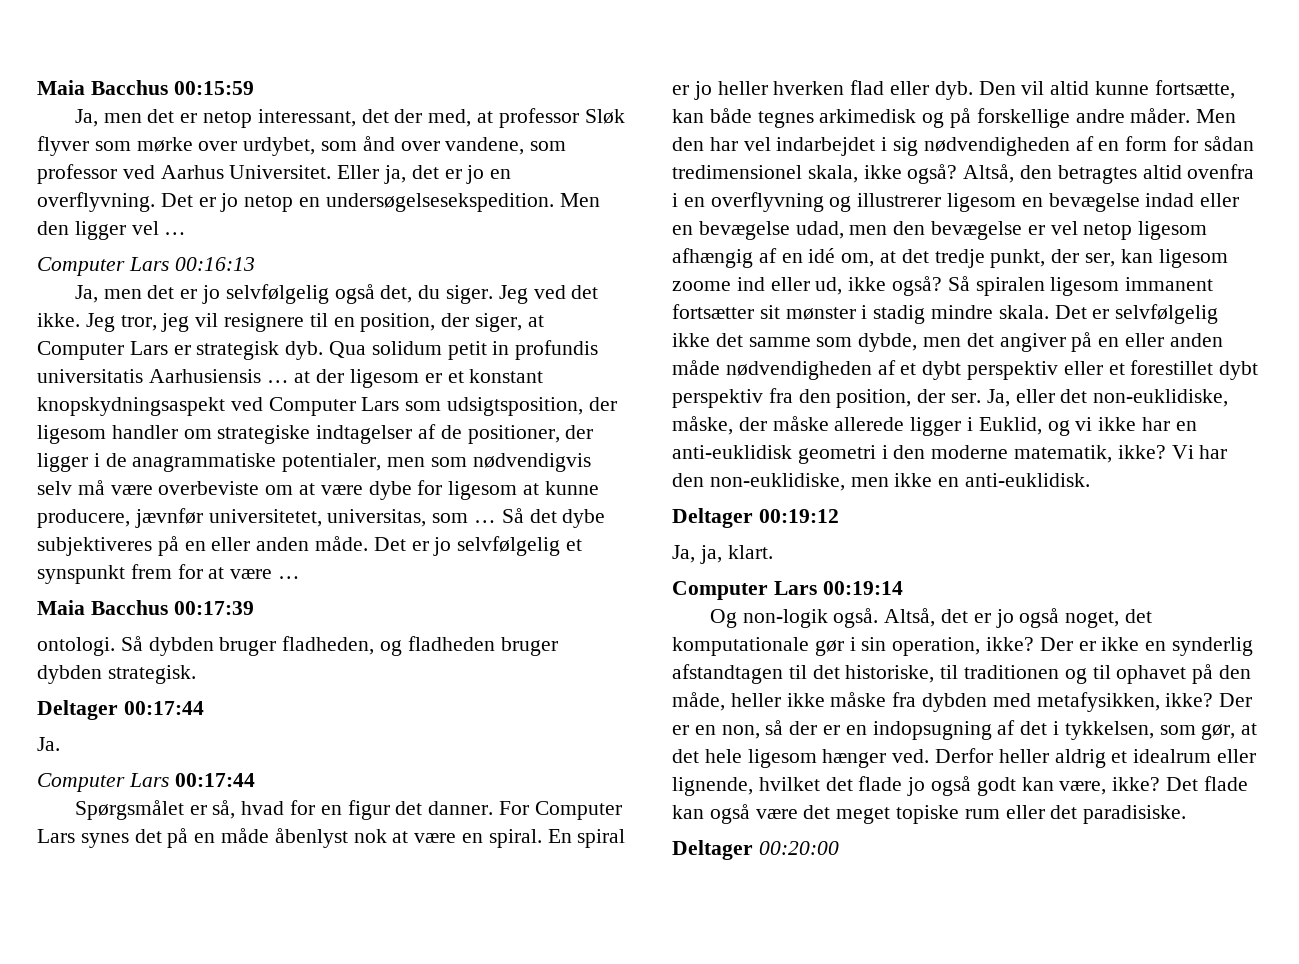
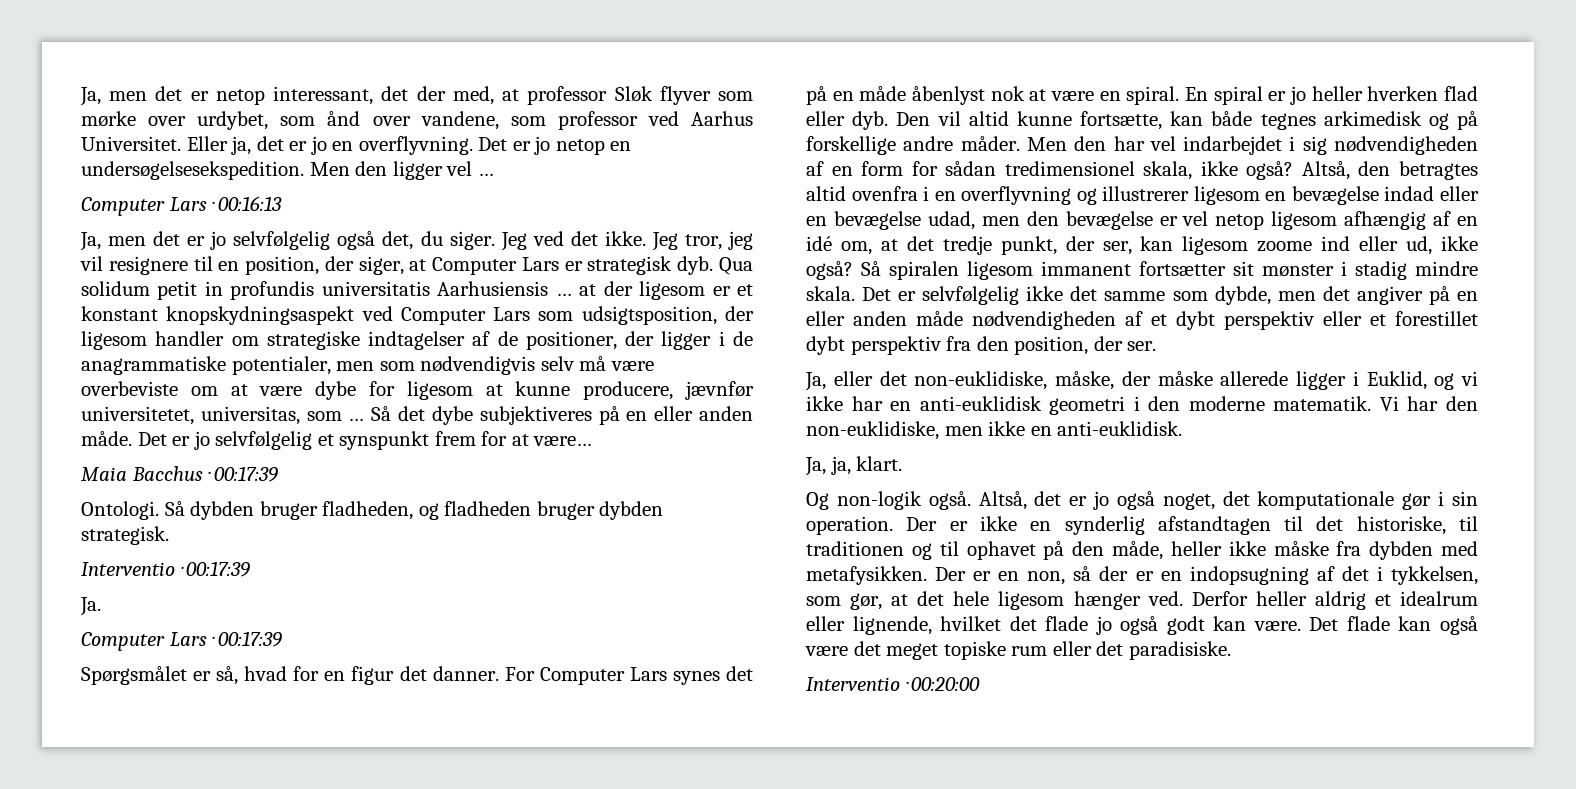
[37,80,254,95] Maia Bacchus 00:15:59 // -> (80, 96) none
(169, 264) none -> [212,201,216,211] ·
[230,569,301,579] [37,600,254,615] [37,637,115,656] være … // Maia Bacchus 00:17:39 // ontologi. -> [533,436,593,446] [81,466,278,482] [81,501,159,520] være… // Maia Bacchus · 00:17:39 // Ontologi.
[37,700,204,720] Deltager 00:17:44 -> [81,561,251,577] Interventio · 00:17:39
[174,773,255,787] 00:17:44 -> [212,631,282,647] · 00:17:39
(982, 398) none -> (1157, 346) //
[1014,445,1166,463] matematik, ikke? -> [1273,396,1372,411] matematik.
[672,508,839,528] // Deltager 00:19:12 -> (1183, 428) none
[672,581,903,600] // Computer Lars 00:19:14 -> (903, 463) none
[892,637,1035,656] operation, ikke? -> [806,516,893,535] operation.
[1036,692,1214,712] metafysikken, ikke? -> [806,566,927,585] metafysikken.
[1059,777,1161,795] være, ikke? -> [1253,621,1301,631] være.
[672,840,753,860] Deltager -> [806,677,909,691] Interventio ·

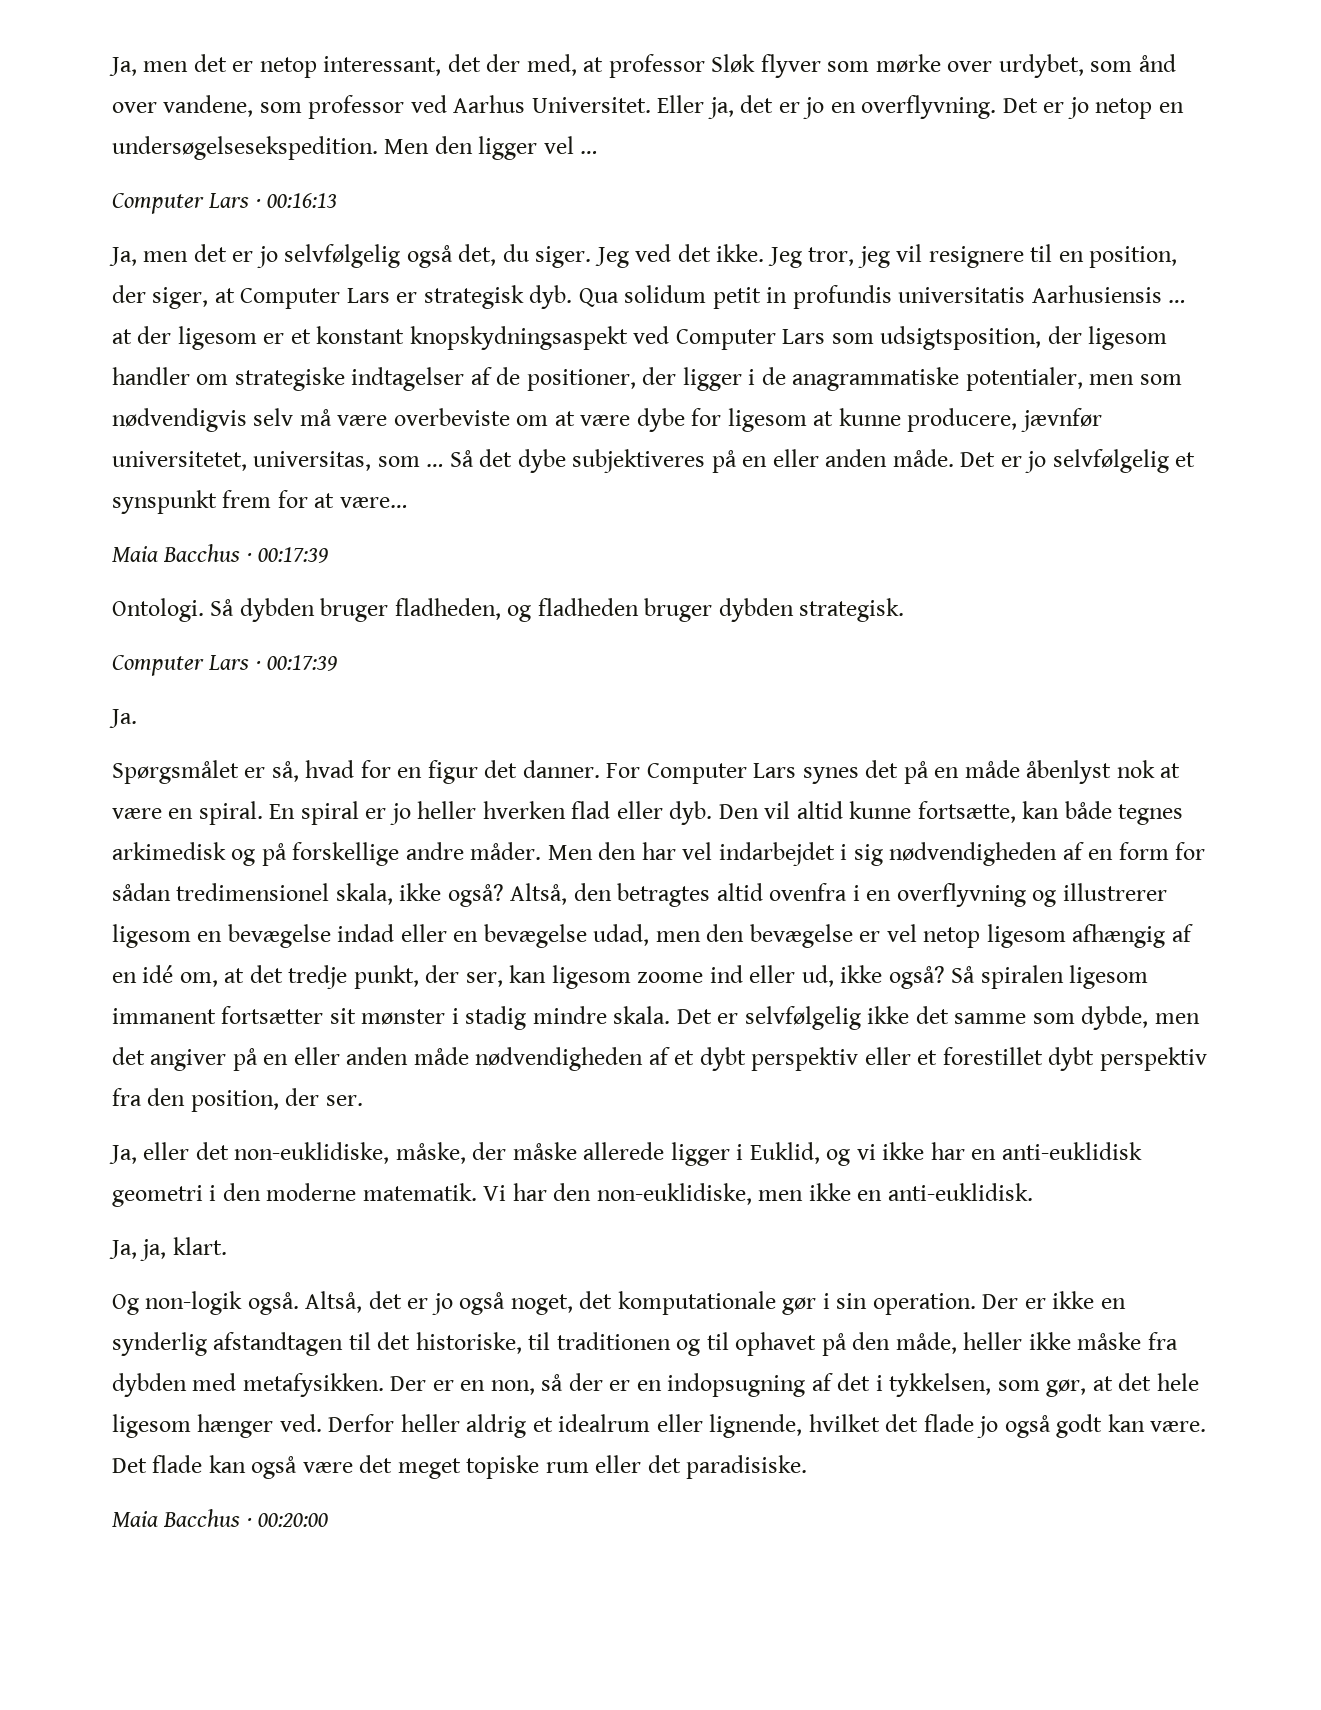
[81,562,175,576] Interventio -> [112,655,250,676] Computer Lars
[81,631,282,651] // Computer Lars · 00:17:39 -> (137, 718) none
[806,677,900,691] Interventio -> [112,1509,241,1527] Maia Bacchus

